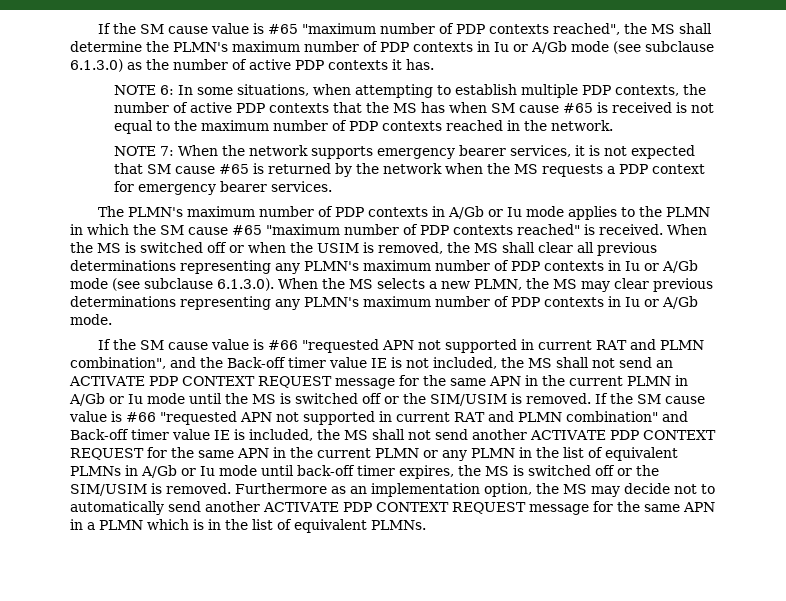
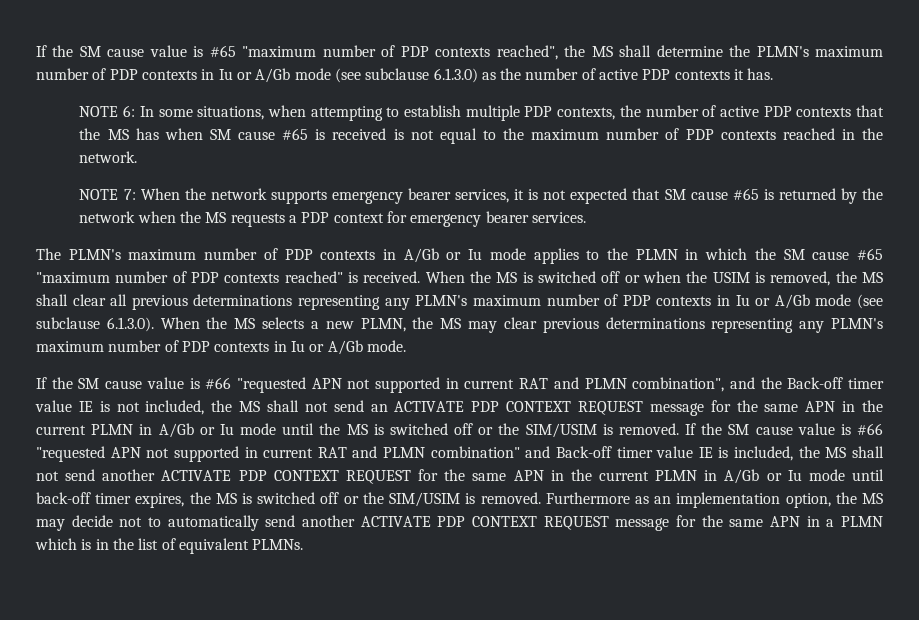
[423,447,678,461] [70,466,121,476] or any PLMN in the list of equivalent PLMNs -> (698, 475) none

